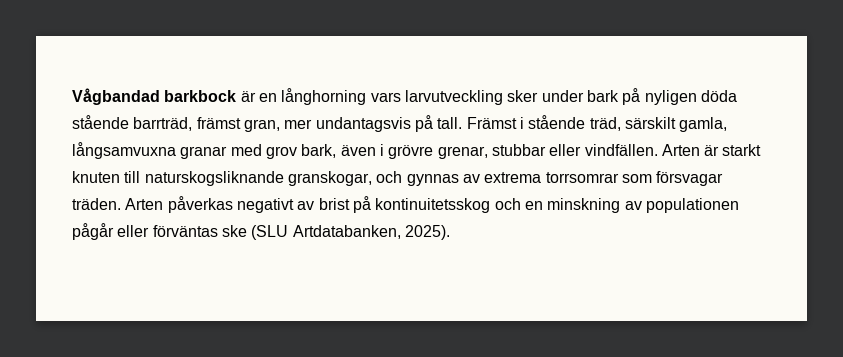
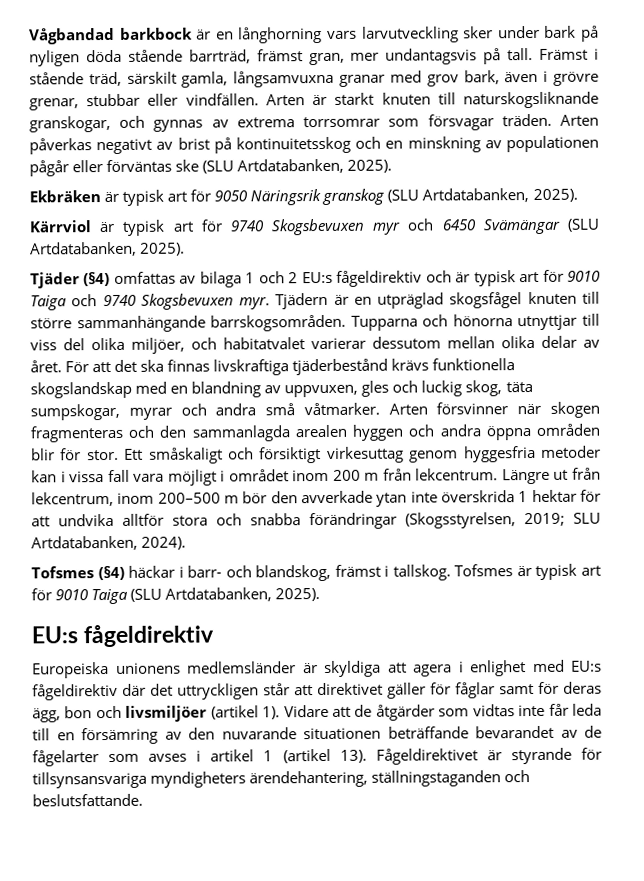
(450, 232) none -> [29,188,578,206] [29,218,600,236] [30,241,186,257] [30,269,600,289] [30,291,601,311] [30,313,600,333] [30,335,600,354] [30,358,516,376] [30,380,533,399] [30,401,600,421] [30,423,600,443] [31,445,601,464] [31,467,602,486] [31,489,601,507] [31,512,601,530] [31,535,187,551] [31,563,601,582] [31,587,321,605] [31,624,215,648] [32,659,602,679] [32,681,602,701] [32,703,603,723] [32,725,602,745] [32,747,602,767] [32,770,531,789] [32,793,143,807] // Ekbräken är typisk art för 9050 Näringsrik granskog (SLU Artdatabanken, 2025). // Kärrviol är typisk art för 9740 Skogsbevuxen myr och 6450 Svämängar (SLU Artdatabanken, 2025). // Tjäder (§4) omfattas av bilaga 1 och 2 EU:s fågeldirektiv och är typisk art för 9010 Taiga och 9740 Skogsbevuxen myr. Tjädern är en utpräglad skogsfågel knuten till större sammanhängande barrskogsområden. Tupparna och hönorna utnyttjar till viss del olika miljöer, och habitatvalet varierar dessutom mellan olika delar av året. För att det ska finnas livskraftiga tjäderbestånd krävs funktionella skogslandskap med en blandning av uppvuxen, gles och luckig skog, täta sumpskogar, myrar och andra små våtmarker. Arten försvinner när skogen fragmenteras och den sammanlagda arealen hyggen och andra öppna områden blir för stor. Ett småskaligt och försiktigt virkesuttag genom hyggesfria metoder kan i vissa fall vara möjligt i området inom 200 m från lekcentrum. Längre ut från lekcentrum, inom 200–500 m bör den avverkade ytan inte överskrida 1 hektar för att undvika alltför stora och snabba förändringar (Skogsstyrelsen, 2019; SLU Artdatabanken, 2024). // Tofsmes (§4) häckar i barr- och blandskog, främst i tallskog. Tofsmes är typisk art för 9010 Taiga (SLU Artdatabanken, 2025). // EU:s fågeldirektiv // Europeiska unionens medlemsländer är skyldiga att agera i enlighet med EU:s fågeldirektiv där det uttryckligen står att direktivet gäller för fåglar samt för deras ägg, bon och livsmiljöer (artikel 1). Vidare att de åtgärder som vidtas inte får leda till en försämring av den nuvarande situationen beträffande bevarandet av de fågelarter som avses i artikel 1 (artikel 13). Fågeldirektivet är styrande för tillsynsansvariga myndigheters ärendehantering, ställningstaganden och beslutsfattande.

